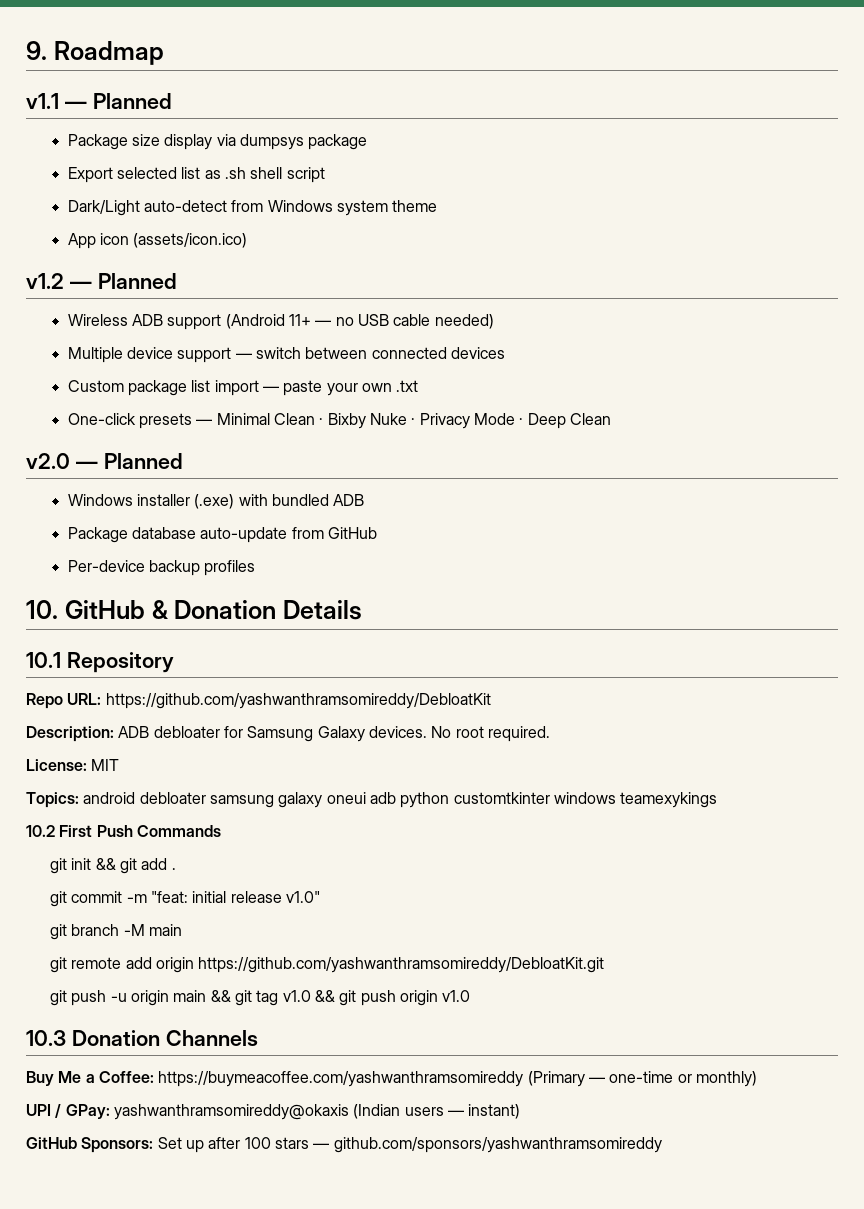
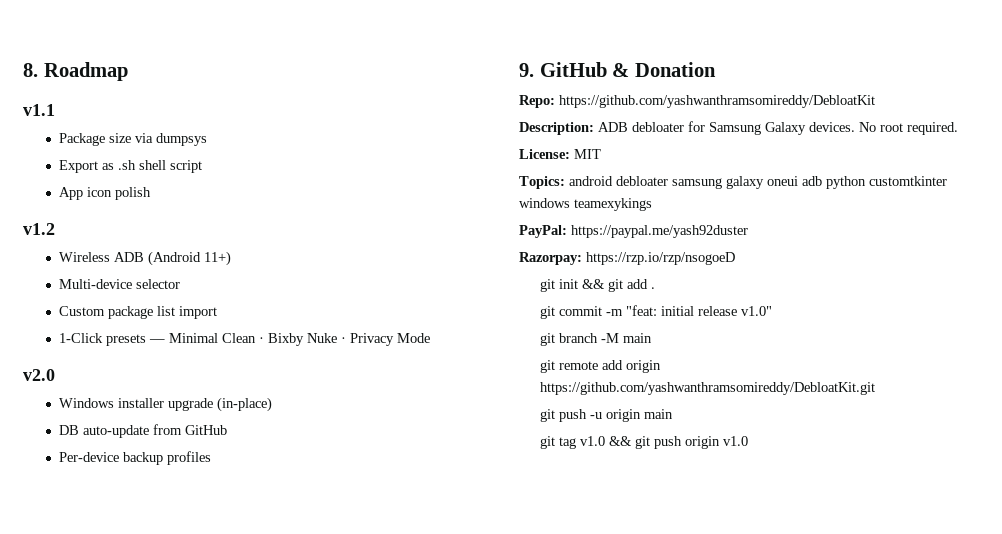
[26,41,47,60] 9. -> [23,63,38,77] 8.
[64,93,172,109] — Planned -> (55, 110) none
[164,134,213,150] display -> (132, 138) none
[308,134,368,150] package -> (208, 139) none
[116,167,201,179] selected list -> (99, 166) none
[67,200,438,216] // Dark/Light auto-detect from Windows system theme -> (203, 166) none
[133,233,248,248] (assets/icon.ico) -> [115,187,152,200] polish
[69,273,177,289] — Planned -> (55, 229) none
[167,314,494,330] [67,347,505,363] [67,380,419,396] [67,413,136,425] support (Android 11+ — no USB cable needed) // Multiple device support — switch between connected devices // Custom package list import — paste your own .txt // One-click -> [148,251,232,266] [59,279,181,289] [59,306,218,319] [59,333,104,343] (Android 11+) // Multi-device selector // Custom package list import // 1-Click
[519,413,611,429] · Deep Clean -> (431, 338) none
[75,453,183,469] — Planned -> (55, 375) none
[194,494,365,509] [67,527,196,543] (.exe) with bundled ADB // Package database -> [168,397,273,412] [59,425,80,435] upgrade (in-place) // DB
[26,600,58,619] 10. -> [519,63,534,77] 9.
[283,600,362,620] [26,652,174,673] [26,693,102,709] Details // 10.1 Repository // Repo URL: -> [519,95,555,108] // Repo:
[26,825,221,837] 10.2 First Push Commands -> [519,225,748,238] [519,252,735,265] PayPal: https://paypal.me/yash92duster // Razorpay: https://rzp.io/rzp/nsogoeD
[210,990,231,1002] && -> (673, 414) //
[26,1030,258,1046] [26,1071,757,1087] [26,1104,521,1120] [26,1137,662,1153] // 10.3 Donation Channels // Buy Me a Coffee: https://buymeacoffee.com/yashwanthramsomireddy (Primary — one-time or monthly) // UPI / GPay: yashwanthramsomireddy@okaxis (Indian users — instant) // GitHub Sponsors: Set up after 100 stars — github.com/sponsors/yashwanthramsomireddy -> (748, 441) none

